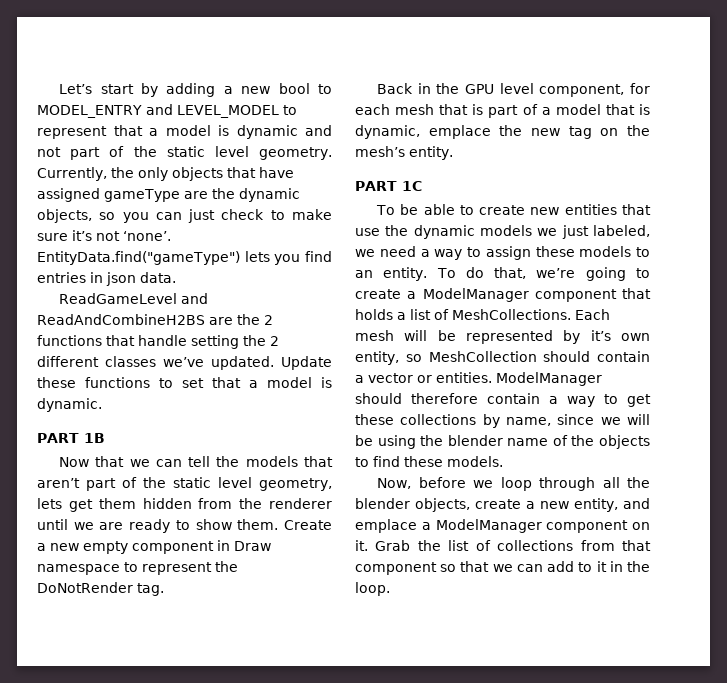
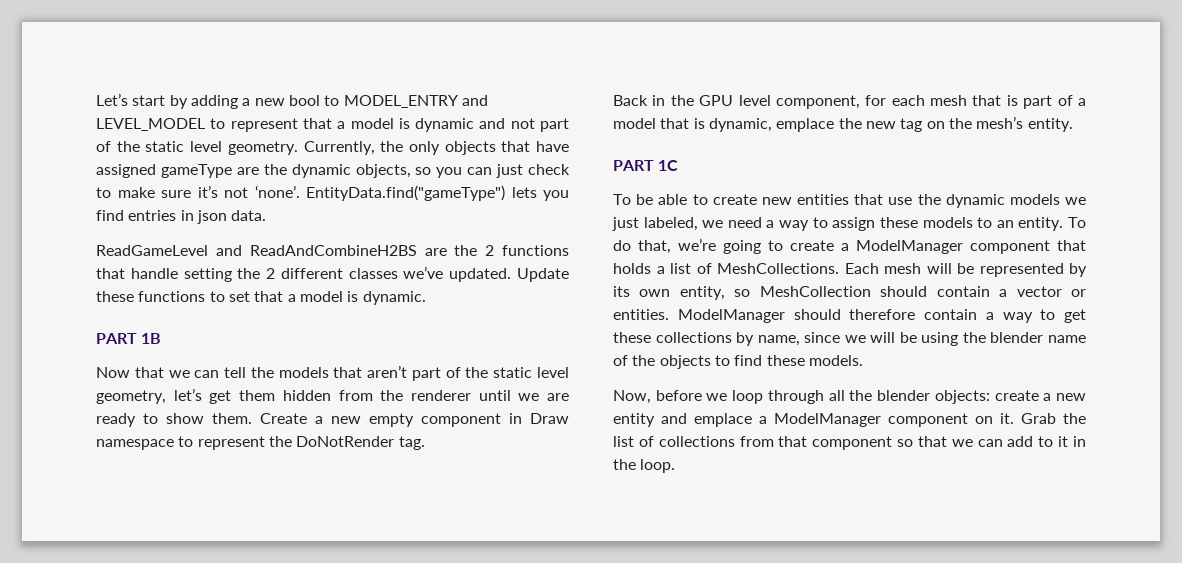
[37,498,62,509] lets -> [173,388,202,401] let’s
[590,330,611,341] it’s -> [613,286,630,297] its
[415,498,470,512] objects, -> [934,390,990,404] objects:
[574,498,618,512] entity, -> [613,413,655,427] entity

